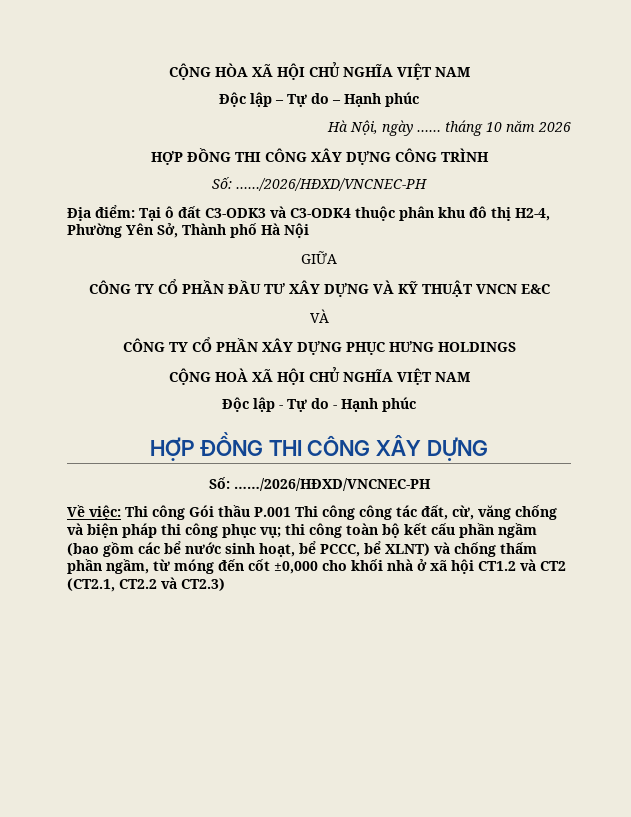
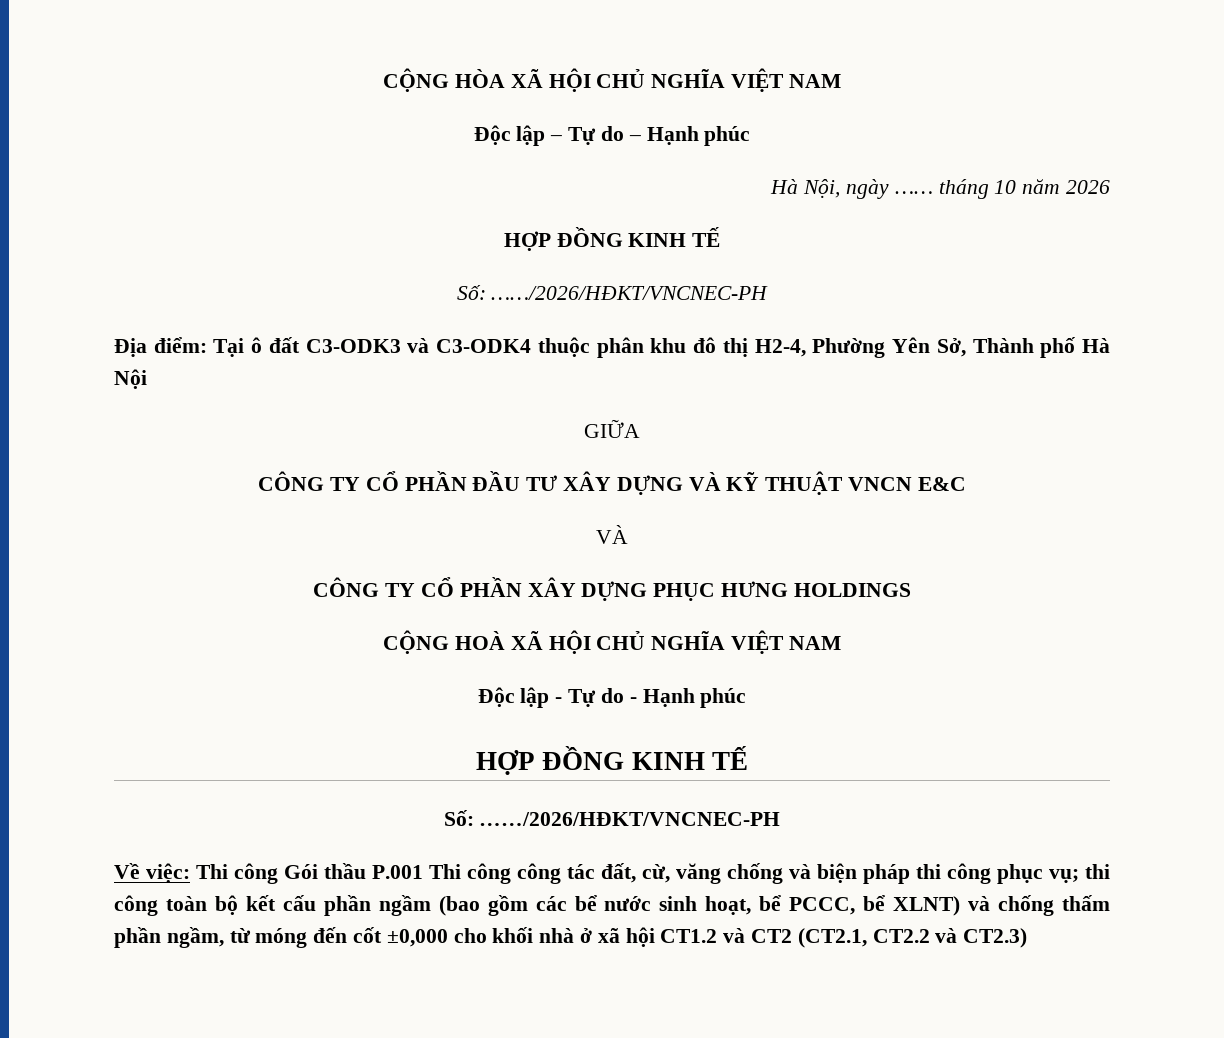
[234,148,489,165] [212,177,427,191] THI CÔNG XÂY DỰNG CÔNG TRÌNH // Số: ……/2026/HĐXD/VNCNEC-PH -> [628,227,721,247] [456,285,769,300] KINH TẾ // Số: ……/2026/HĐKT/VNCNEC-PH
[268,435,489,461] [208,477,431,491] THI CÔNG XÂY DỰNG // Số: ……/2026/HĐXD/VNCNEC-PH -> [631,746,748,770] [443,810,781,826] KINH TẾ // Số: ……/2026/HĐKT/VNCNEC-PH

